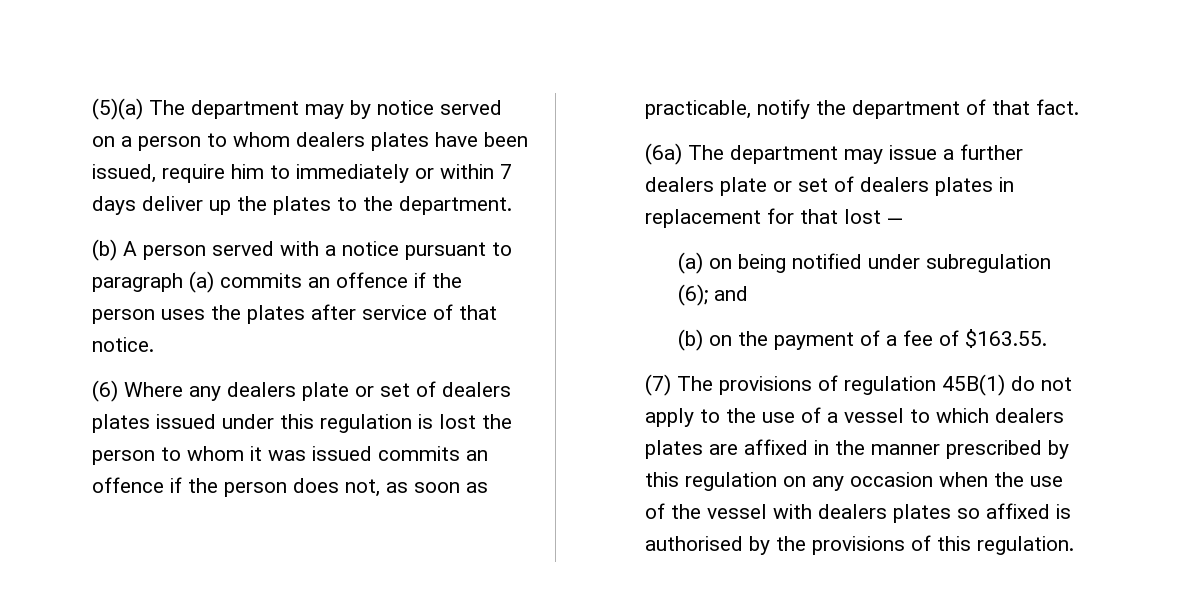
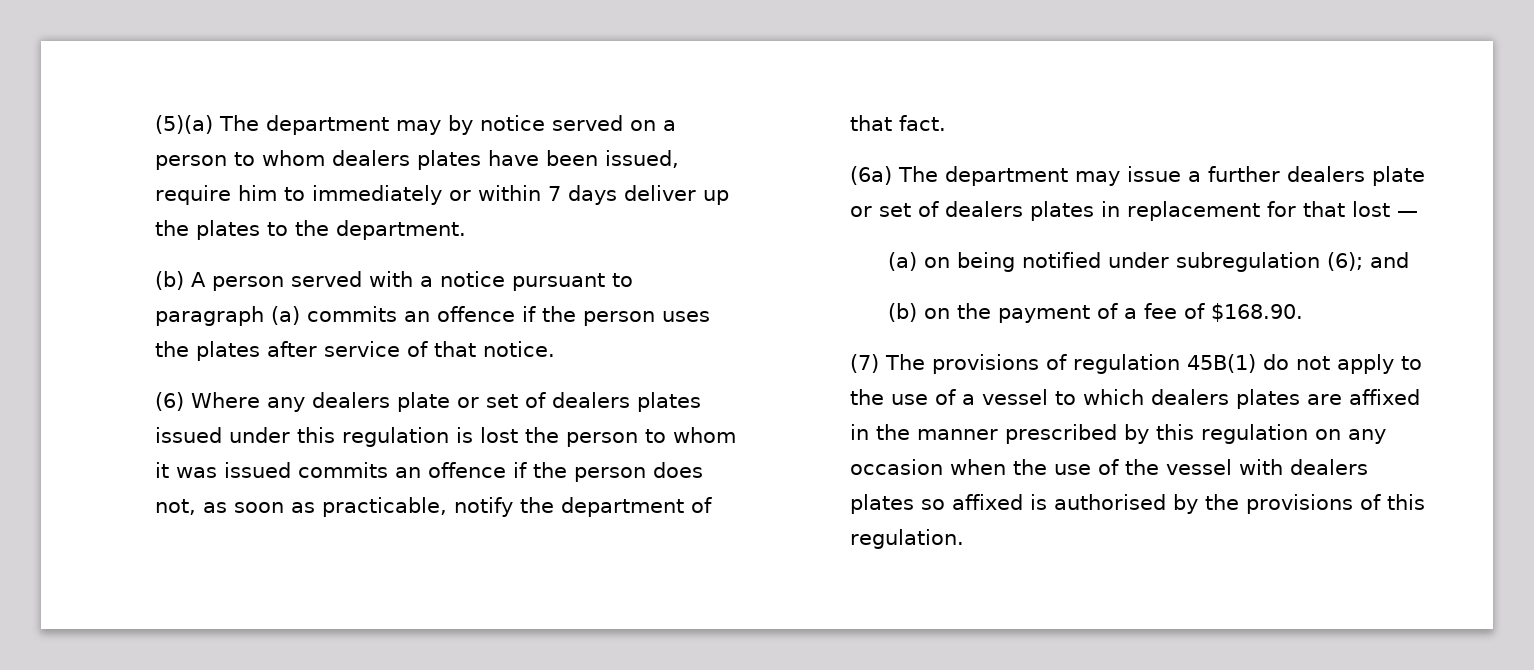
[964,329,1047,348] $163.55. -> [1210,303,1303,322] $168.90.

